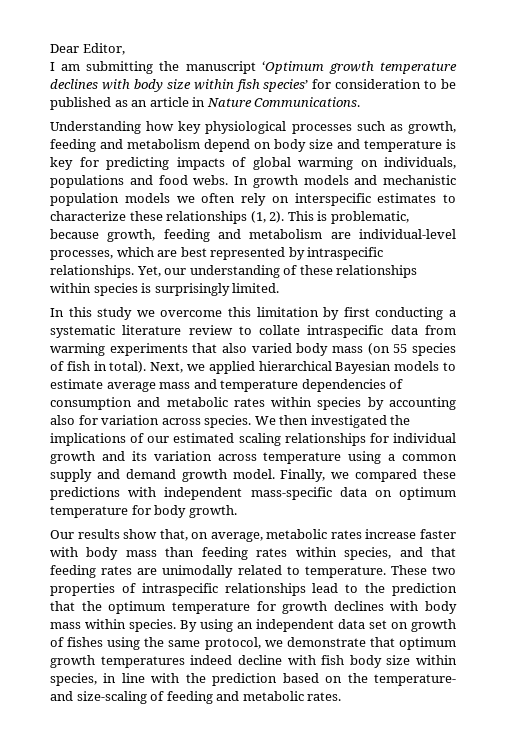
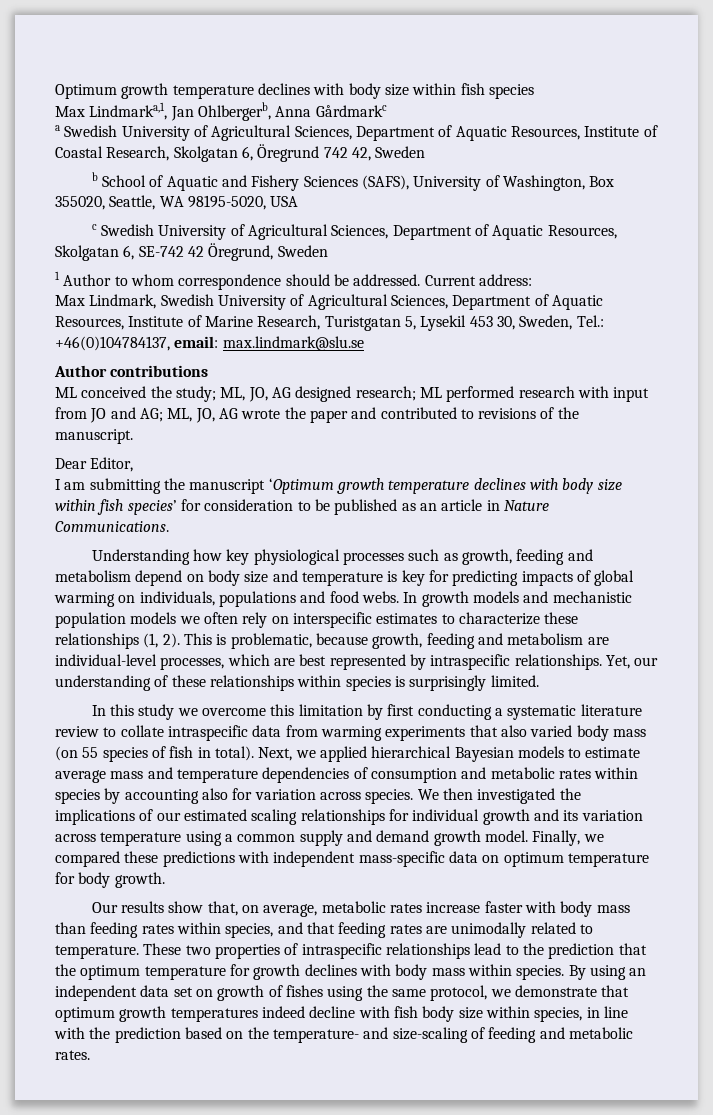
(50, 48) none -> [55,83,534,99] [55,102,387,121] [55,125,658,141] [55,144,426,162] [91,172,615,191] [55,195,299,210] [91,224,617,240] [55,243,328,261] [55,271,532,290] [55,294,603,310] [55,315,604,331] [55,336,364,351] [54,365,209,377] [55,386,650,402] [55,407,579,423] [55,429,133,444] Optimum growth temperature declines with body size within fish species // Max Lindmarka,1, Jan Ohlbergerb, Anna Gårdmarkc // a Swedish University of Agricultural Sciences, Department of Aquatic Resources, Institute of Coastal Research, Skolgatan 6, Öregrund 742 42, Sweden // b School of Aquatic and Fishery Sciences (SAFS), University of Washington, Box 355020, Seattle, WA 98195-5020, USA // c Swedish University of Agricultural Sciences, Department of Aquatic Resources, Skolgatan 6, SE-742 42 Öregrund, Sweden // 1 Author to whom correspondence should be addressed. Current address: // Max Lindmark, Swedish University of Agricultural Sciences, Department of Aquatic Resources, Institute of Marine Research, Turistgatan 5, Lysekil 453 30, Sweden, Tel.: +46(0)104784137, email: max.lindmark@slu.se // Author contributions // ML conceived the study; ML, JO, AG designed research; ML performed research with input from JO and AG; ML, JO, AG wrote the paper and contributed to revisions of the manuscript. //

